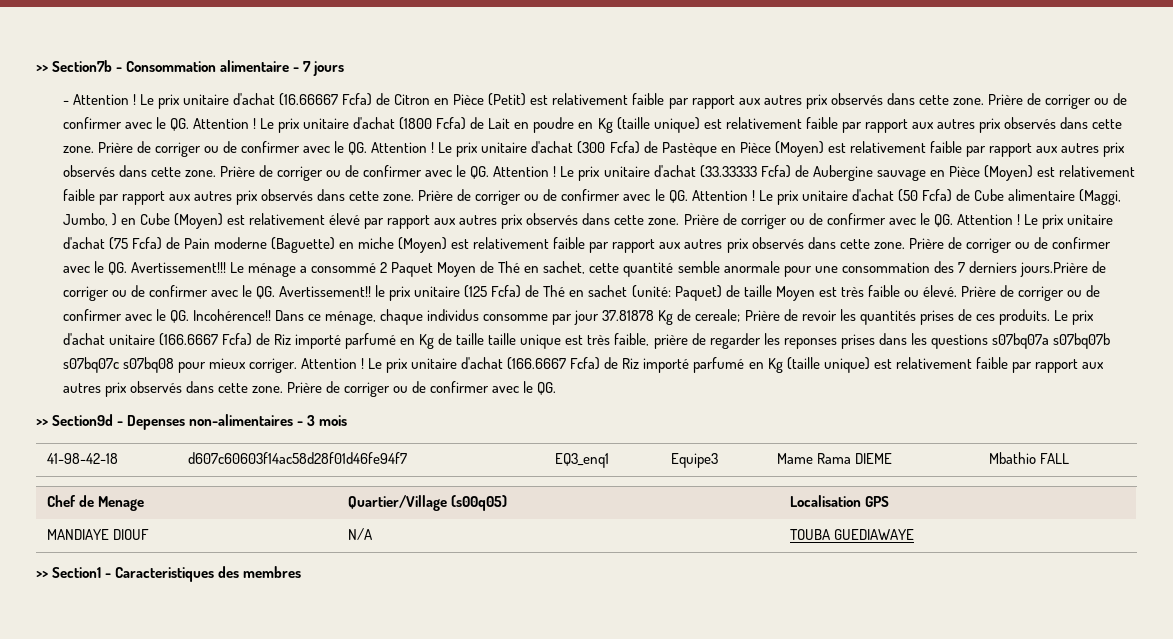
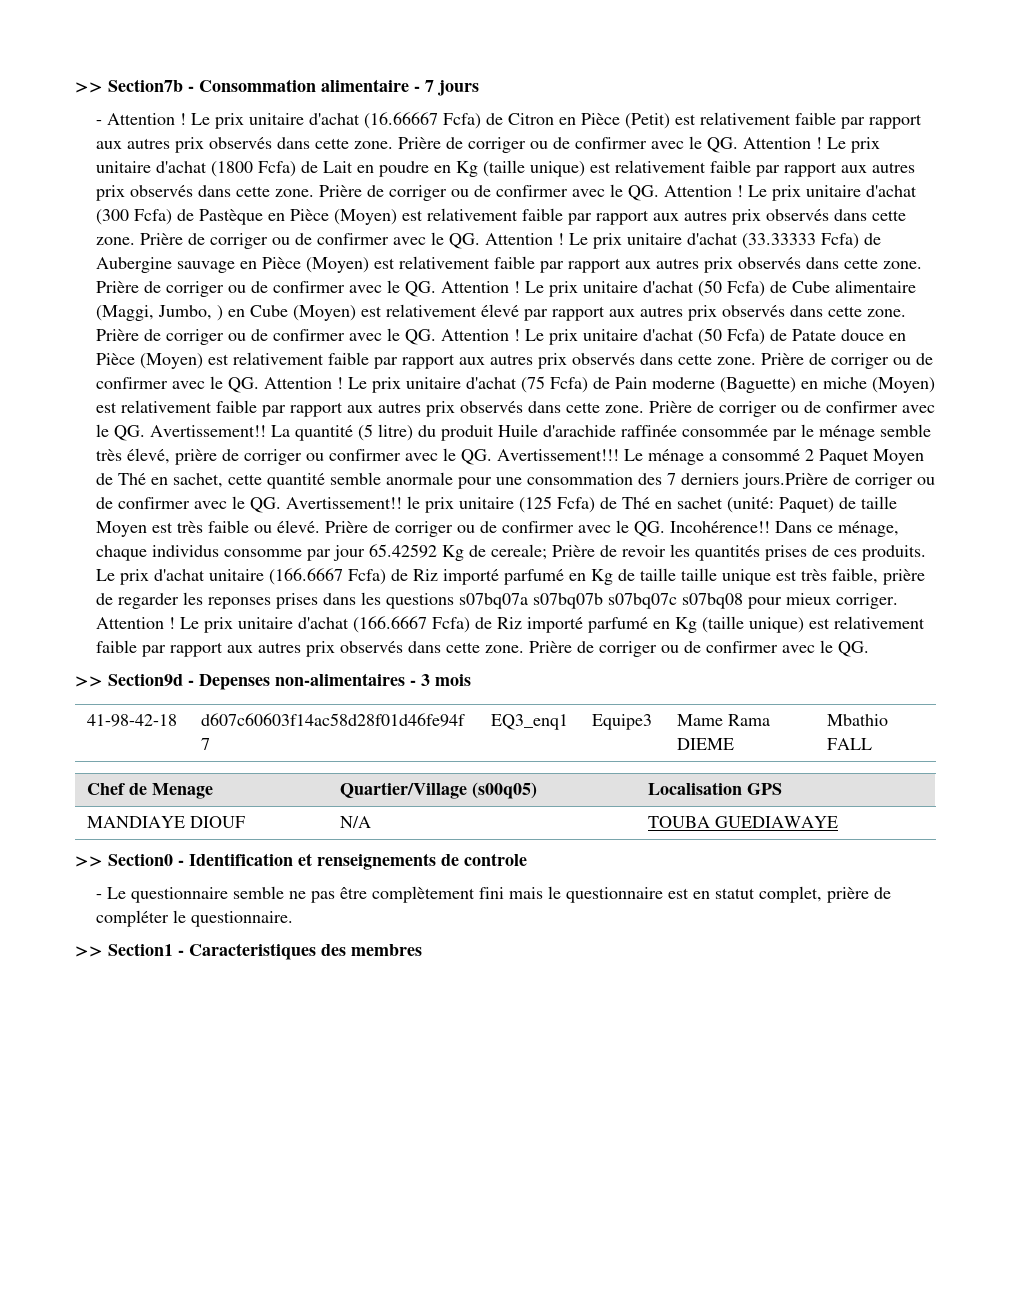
(105, 243) none -> [698,328,907,345] [96,352,934,369] [96,376,518,393] (50 Fcfa) de Patate douce en Pièce (Moyen) est relativement faible par rapport aux autres prix observés dans cette zone. Prière de corriger ou de confirmer avec le QG. Attention ! Le prix unitaire d'achat
(127, 268) none -> [150,424,932,441] [96,448,493,465] Avertissement!! La quantité (5 litre) du produit Huile d'arachide raffinée consommée par le ménage semble très élevé, prière de corriger ou confirmer avec le QG.
[602,310,655,321] 37.81878 -> [369,544,438,558] 65.42592
(914, 534) none -> [75,853,527,870] [96,886,892,903] [96,910,294,927] // >> Section0 - Identification et renseignements de controle // - Le questionnaire semble ne pas être complètement fini mais le questionnaire est en statut complet, prière de compléter le questionnaire.

